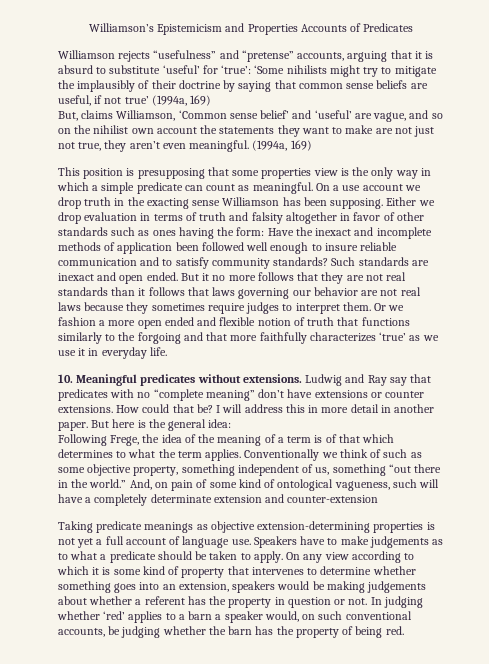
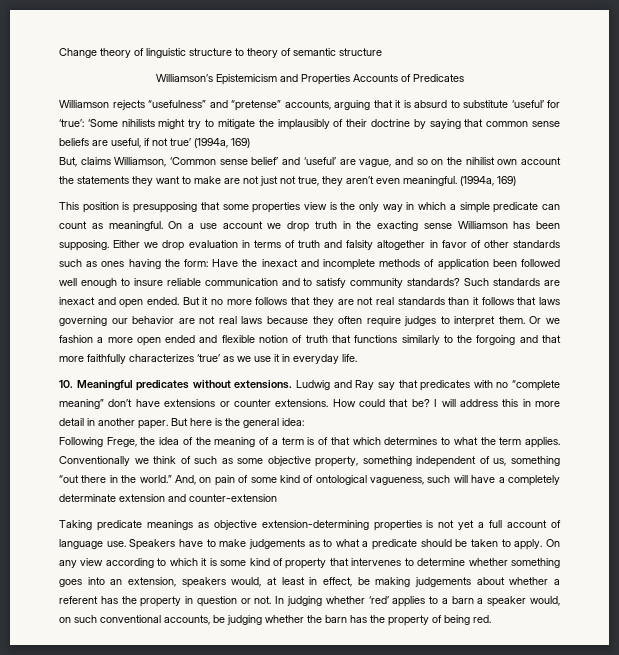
(88, 27) none -> [59,48,382,58] Change theory of linguistic structure to theory of semantic structure //
[151,303,205,311] sometimes -> [338,316,363,324] often
[277,581,310,590] would -> [231,577,352,587] would, at least in effect,

